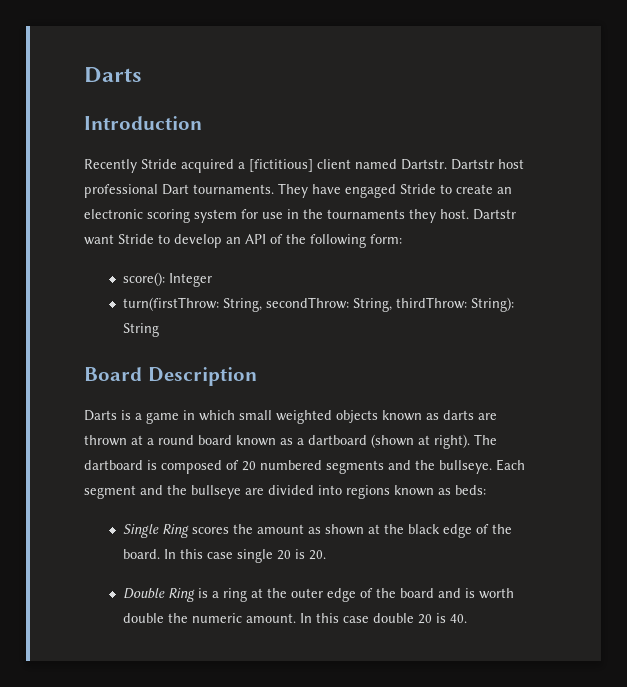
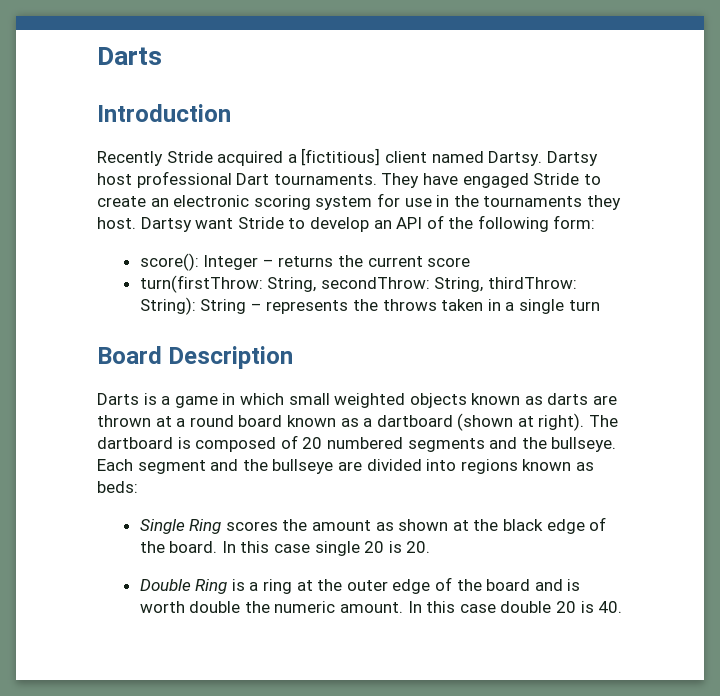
[401,159,494,170] Dartstr. Dartstr -> [488,151,598,166] Dartsy. Dartsy
[473,209,516,220] Dartstr -> [140,217,192,232] Dartsy
(212, 280) none -> [262,255,471,267] – returns the current score
(159, 330) none -> [250,299,600,314] – represents the throws taken in a single turn

